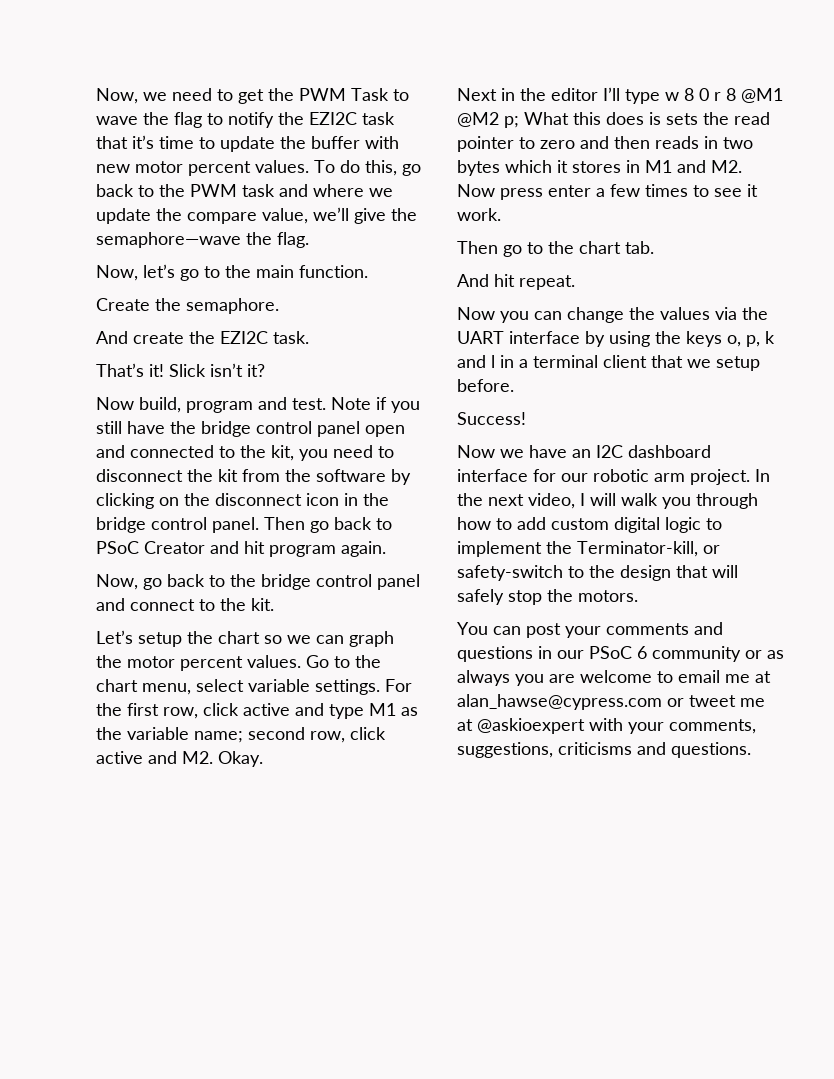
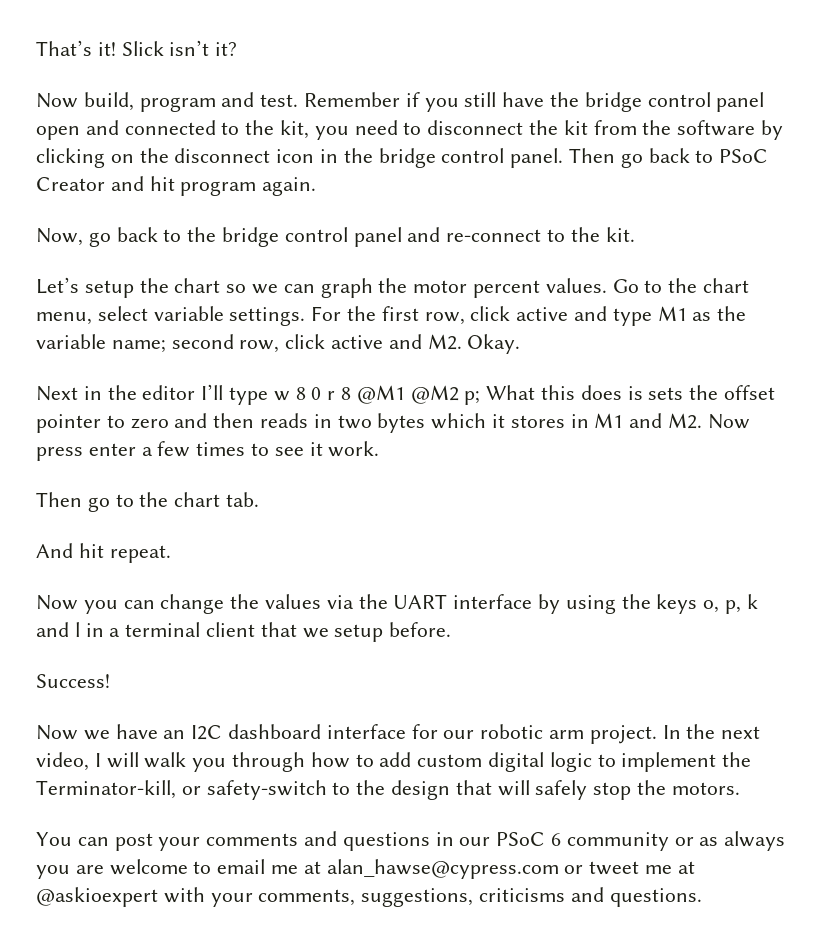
[96,88,409,104] [96,112,395,128] [96,135,399,152] [96,160,421,176] [96,184,393,197] [96,207,417,224] [96,232,309,248] [96,264,368,281] [96,298,279,314] [96,331,309,344] Now, we need to get the PWM Task to wave the flag to notify the EZI2C task that it’s time to update the buffer with new motor percent values. To do this, go back to the PWM task and where we update the compare value, we’ll give the semaphore—wave the flag. // Now, let’s go to the main function. // Create the semaphore. // And create the EZI2C task. // -> (36, 48) none
[331,397,371,410] Note -> [304,92,401,107] Remember
[130,599,195,611] connect -> [446,229,542,242] re-connect
[734,112,770,125] read -> [724,385,776,400] offset

